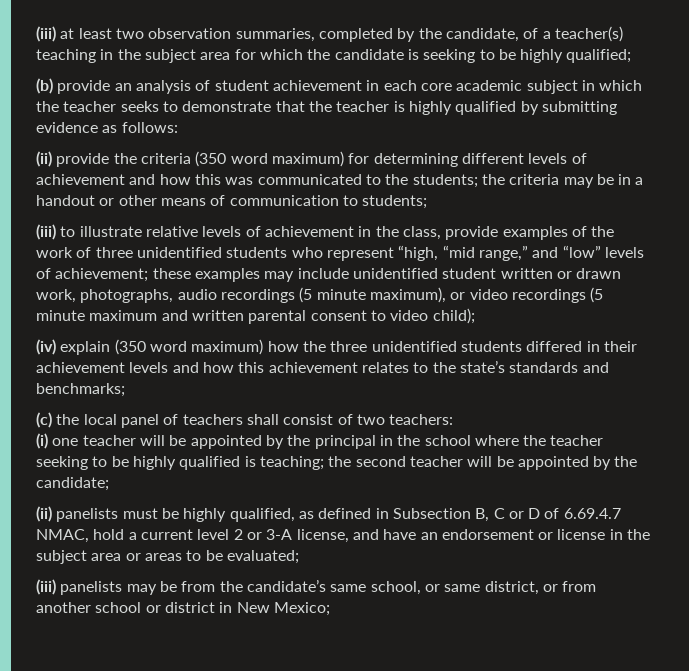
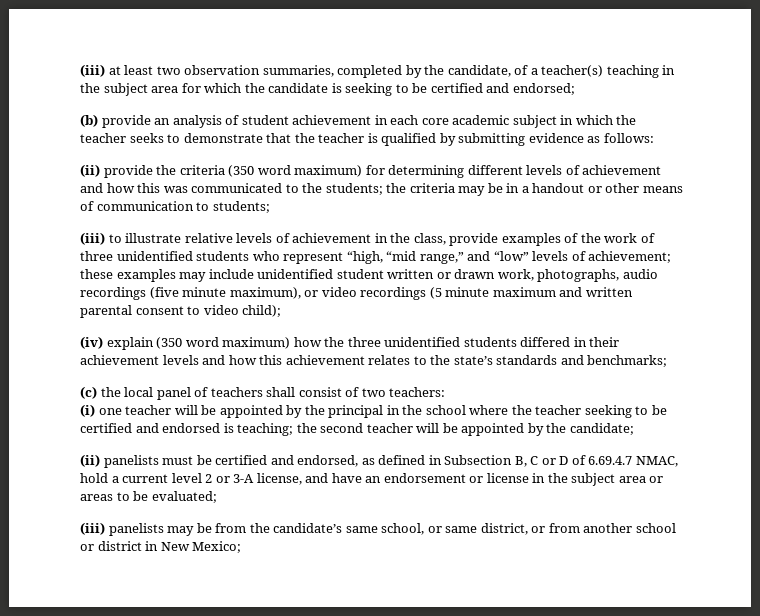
[520,49,632,63] highly qualified; -> [430,83,575,95] certified and endorsed;
[408,101,452,115] highly -> (378, 138) none
[299,287,313,303] (5 -> [149,287,179,299] (five
[132,456,241,470] highly qualified -> [80,423,221,433] certified and endorsed
[183,508,295,522] highly qualified, -> [215,455,359,467] certified and endorsed,

